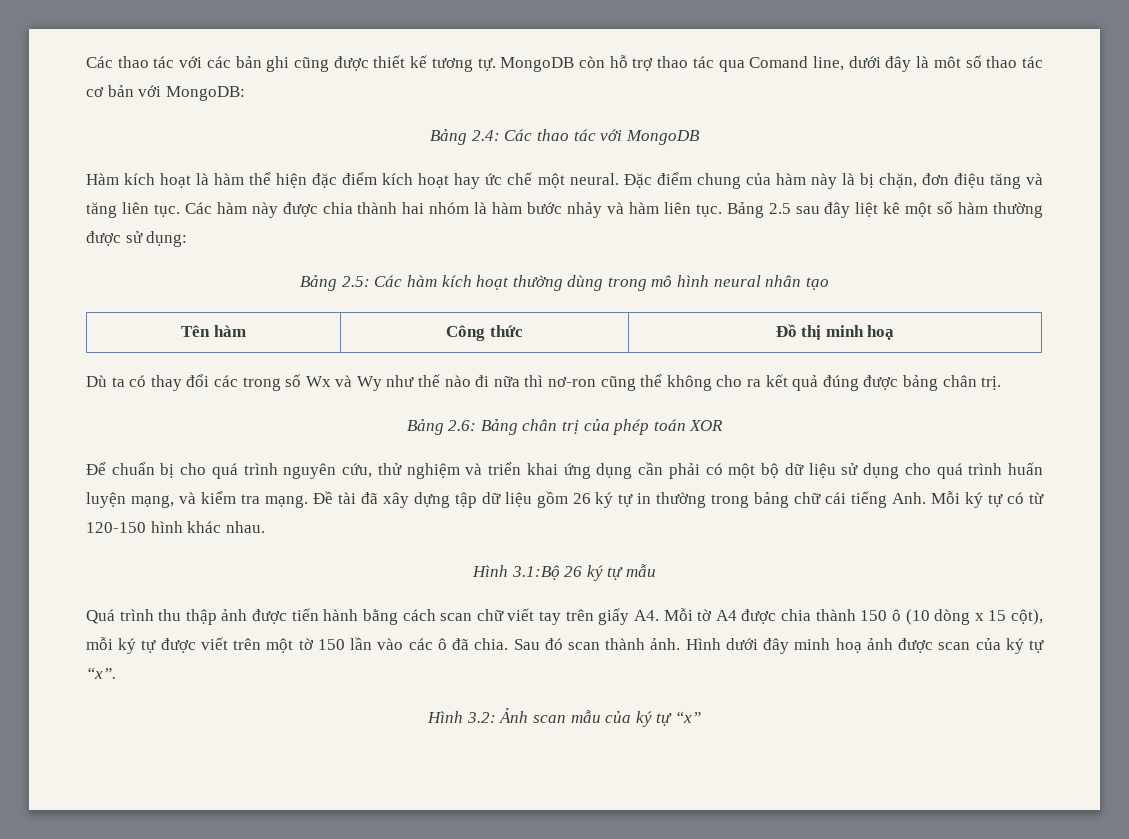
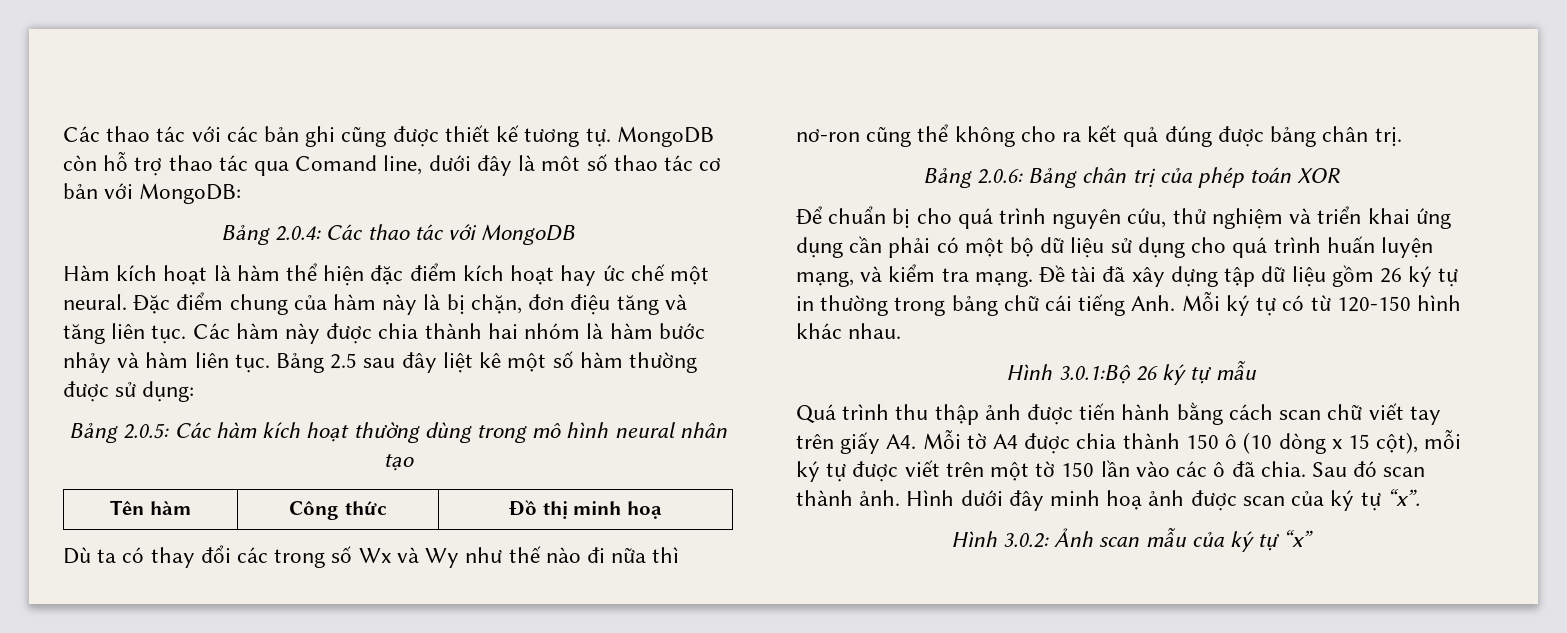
[471,130,500,141] 2.4: -> [275,226,322,241] 2.0.4:
[341,276,370,287] 2.5: -> [123,423,170,439] 2.0.5:
[448,420,477,431] 2.6: -> [976,169,1023,184] 2.0.6:
[511,565,560,580] 3.1:Bộ -> [1058,365,1131,384] 3.0.1:Bộ
[466,712,496,723] 3.2: -> [1002,533,1049,548] 3.0.2:

